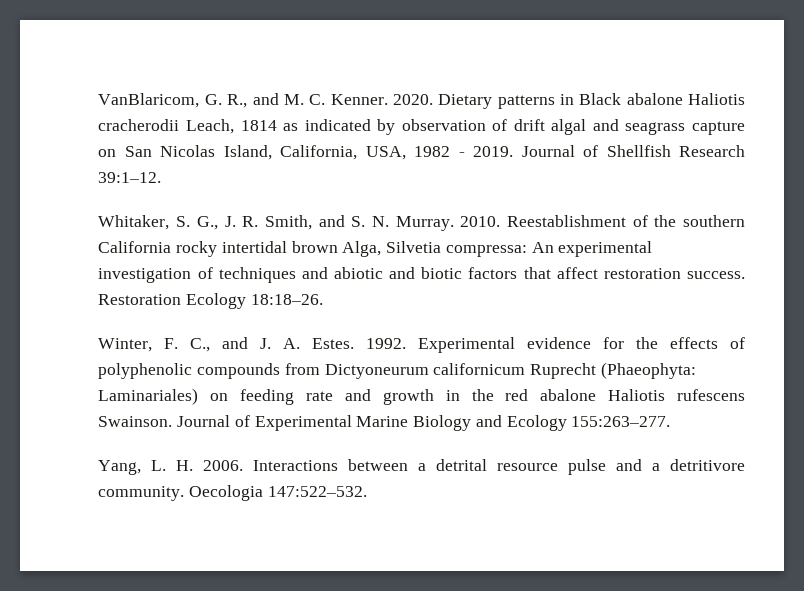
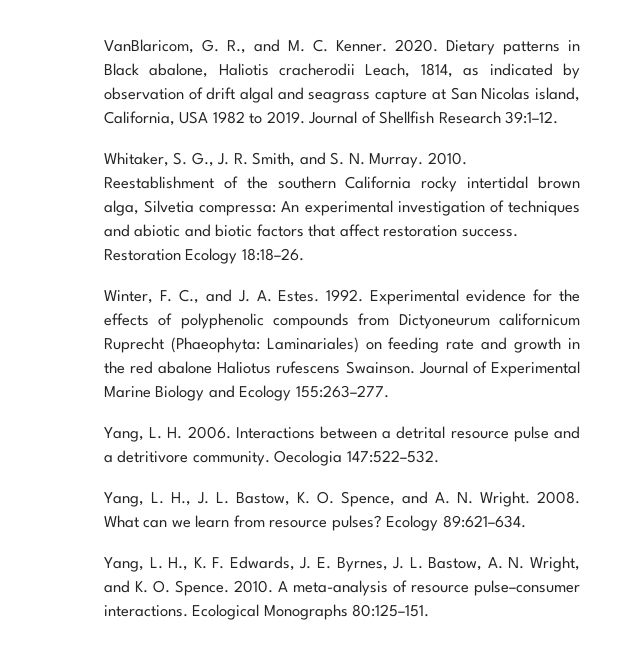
[626,93,683,105] abalone -> [149,63,209,78] abalone,
[240,120,277,131] 1814 -> [420,63,453,78] 1814,
[98,149,117,157] on -> [431,89,446,100] at
[223,145,465,160] Island, California, USA, 1982 - -> [535,87,580,102] [103,111,263,126] island, California, USA 1982 to
[342,241,382,257] Alga, -> [103,200,139,216] alga,
[608,389,666,401] Haliotis -> [217,361,272,374] Haliotus
(367, 491) none -> [103,491,580,507] [103,515,526,531] [103,556,581,572] [103,580,581,596] [103,604,430,620] // Yang, L. H., J. L. Bastow, K. O. Spence, and A. N. Wright. 2008. What can we learn from resource pulses? Ecology 89:621–634. // Yang, L. H., K. F. Edwards, J. E. Byrnes, J. L. Bastow, A. N. Wright, and K. O. Spence. 2010. A meta-analysis of resource pulse–consumer interactions. Ecological Monographs 80:125–151.

